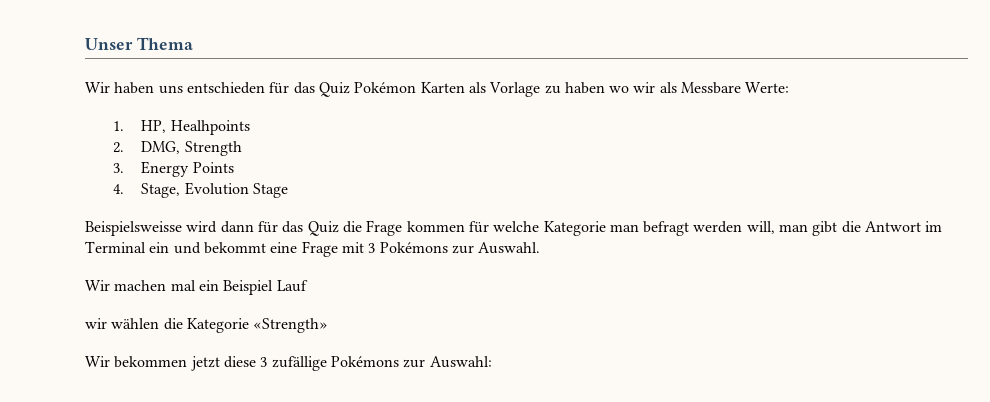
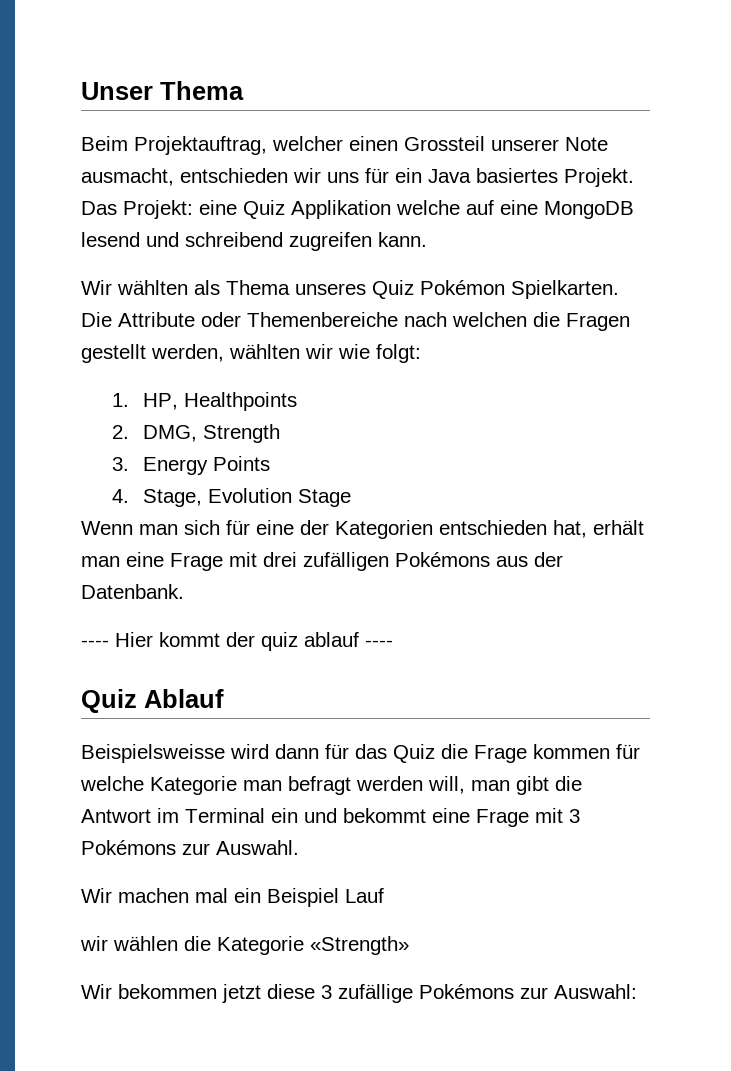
[85,82,790,97] Wir haben uns entschieden für das Quiz Pokémon Karten als Vorlage zu haben wo wir als Messbare Werte: -> [81,136,608,155] [81,168,634,187] [81,200,634,219] [81,232,427,251] [81,280,619,299] [81,312,630,331] [81,344,421,363] Beim Projektauftrag, welcher einen Grossteil unserer Note ausmacht, entschieden wir uns für ein Java basiertes Projekt. Das Projekt: eine Quiz Applikation welche auf eine MongoDB lesend und schreibend zugreifen kann. // Wir wählten als Thema unseres Quiz Pokémon Spielkarten. Die Attribute oder Themenbereiche nach welchen die Fragen gestellt werden, wählten wir wie folgt:
[170,120,250,135] Healhpoints -> [183,392,297,411] Healthpoints
(288, 190) none -> [81,520,644,539] [81,552,563,571] [81,584,184,599] [81,632,393,651] [81,689,224,713] // Wenn man sich für eine der Kategorien entschieden hat, erhält man eine Frage mit drei zufälligen Pokémons aus der Datenbank. // ---- Hier kommt der quiz ablauf ---- // Quiz Ablauf

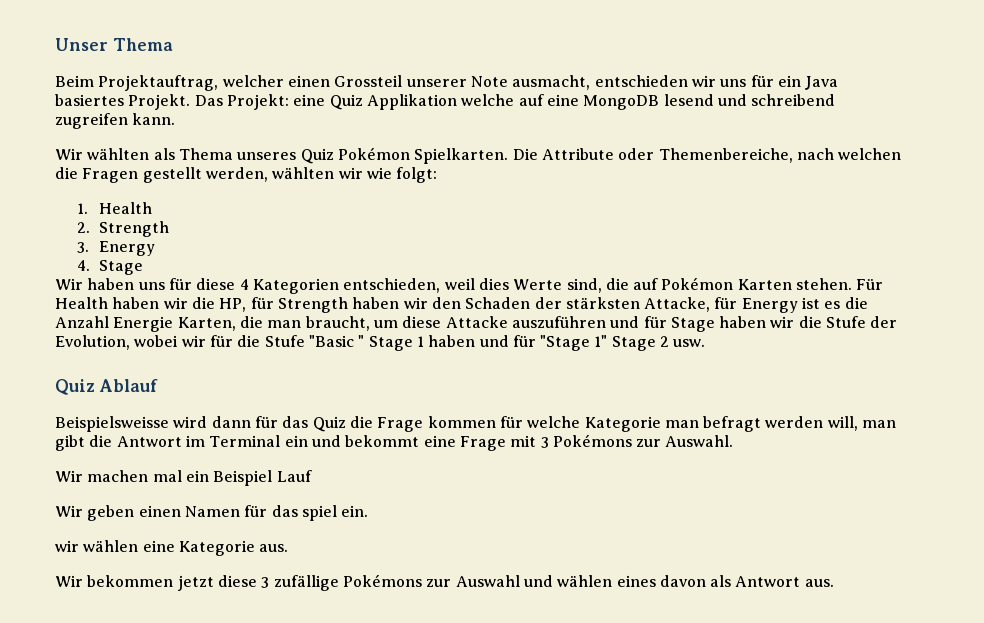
[247,312,398,327] Themenbereiche -> [658,148,793,163] Themenbereiche,
[142,392,297,411] HP, Healthpoints -> [99,202,153,214] Health
[142,425,197,442] DMG, -> (91, 227) none
[212,456,270,471] Points -> (156, 248) none
[142,488,292,507] Stage, Evolution -> (91, 265) none
[81,520,644,539] [81,552,563,571] [81,584,184,599] [81,632,393,651] Wenn man sich für eine der Kategorien entschieden hat, erhält man eine Frage mit drei zufälligen Pokémons aus der Datenbank. // ---- Hier kommt der quiz ablauf ---- -> [55,277,884,294] [55,297,868,313] [55,316,898,332] [55,335,706,351] Wir haben uns für diese 4 Kategorien entschieden, weil dies Werte sind, die auf Pokémon Karten stehen. Für Health haben wir die HP, für Strength haben wir den Schaden der stärksten Attacke, für Energy ist es die Anzahl Energie Karten, die man braucht, um diese Attacke auszuführen und für Stage haben wir die Stufe der Evolution, wobei wir für die Stufe "Basic " Stage 1 haben und für "Stage 1" Stage 2 usw.
(384, 895) none -> [55,505,369,521] // Wir geben einen Namen für das spiel ein.
[184,936,409,955] die Kategorie «Strength» -> [142,540,289,556] eine Kategorie aus.
[554,984,637,999] Auswahl: -> [455,575,834,587] Auswahl und wählen eines davon als Antwort aus.

